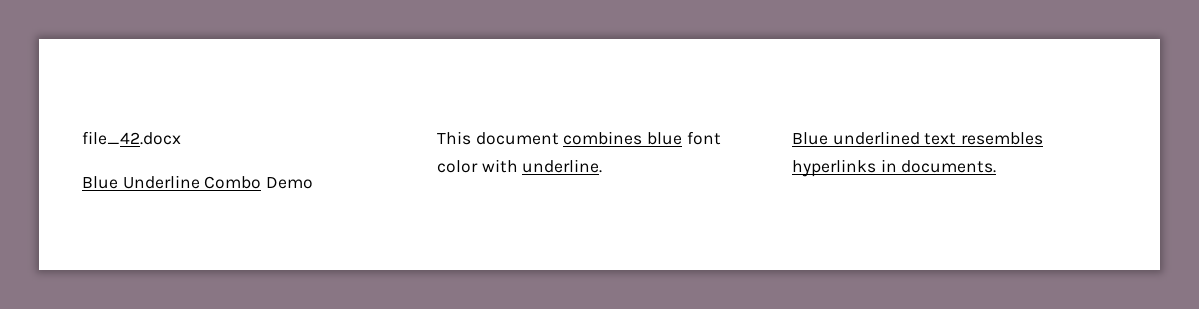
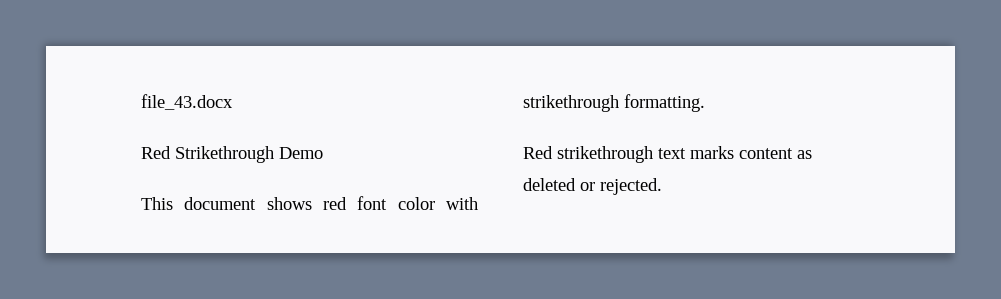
[82,131,181,145] [82,175,262,189] file_42.docx // Blue Underline Combo -> [141,94,233,110] [141,146,274,163] file_43.docx // Red Strikethrough
[563,131,683,145] combines blue -> [266,197,347,210] shows red
[522,159,603,173] [792,131,1044,145] [792,159,997,177] underline. // Blue underlined text resembles hyperlinks in documents. -> [523,94,705,112] [523,146,812,163] [523,178,662,195] strikethrough formatting. // Red strikethrough text marks content as deleted or rejected.

